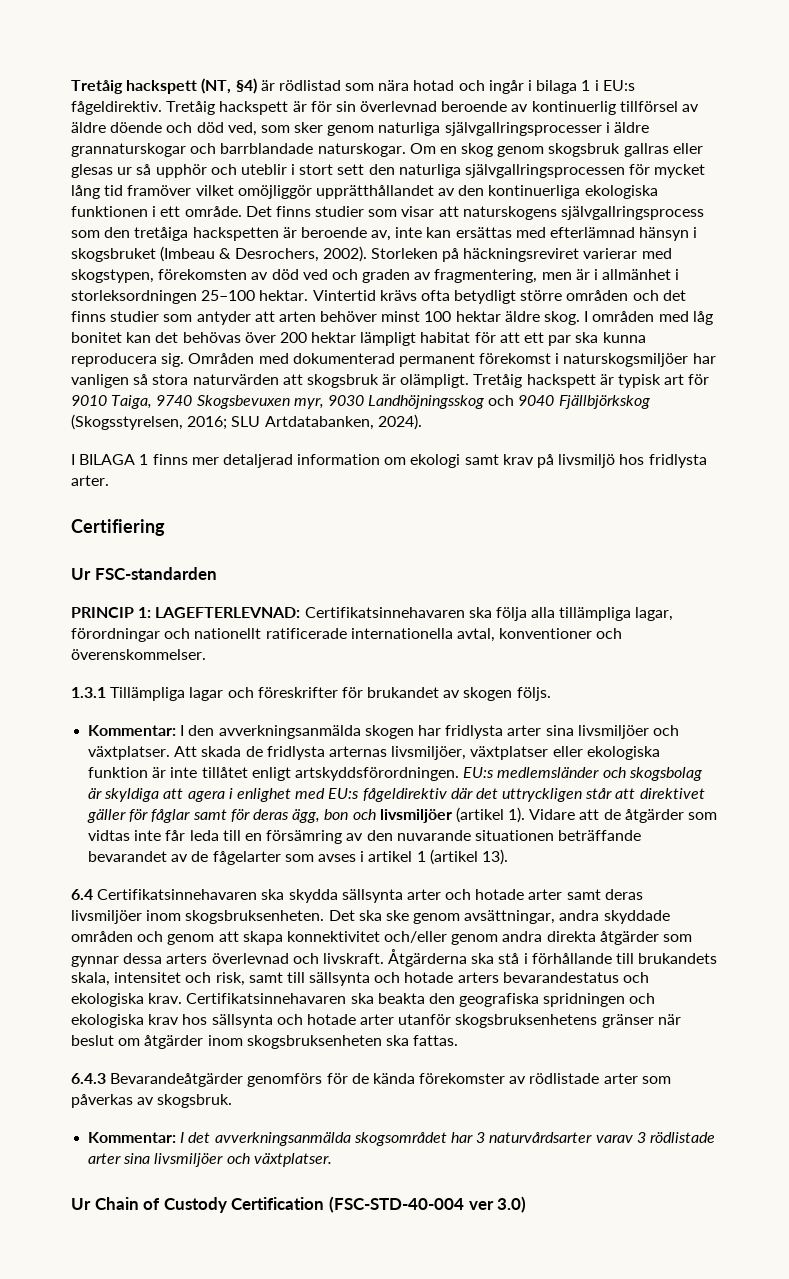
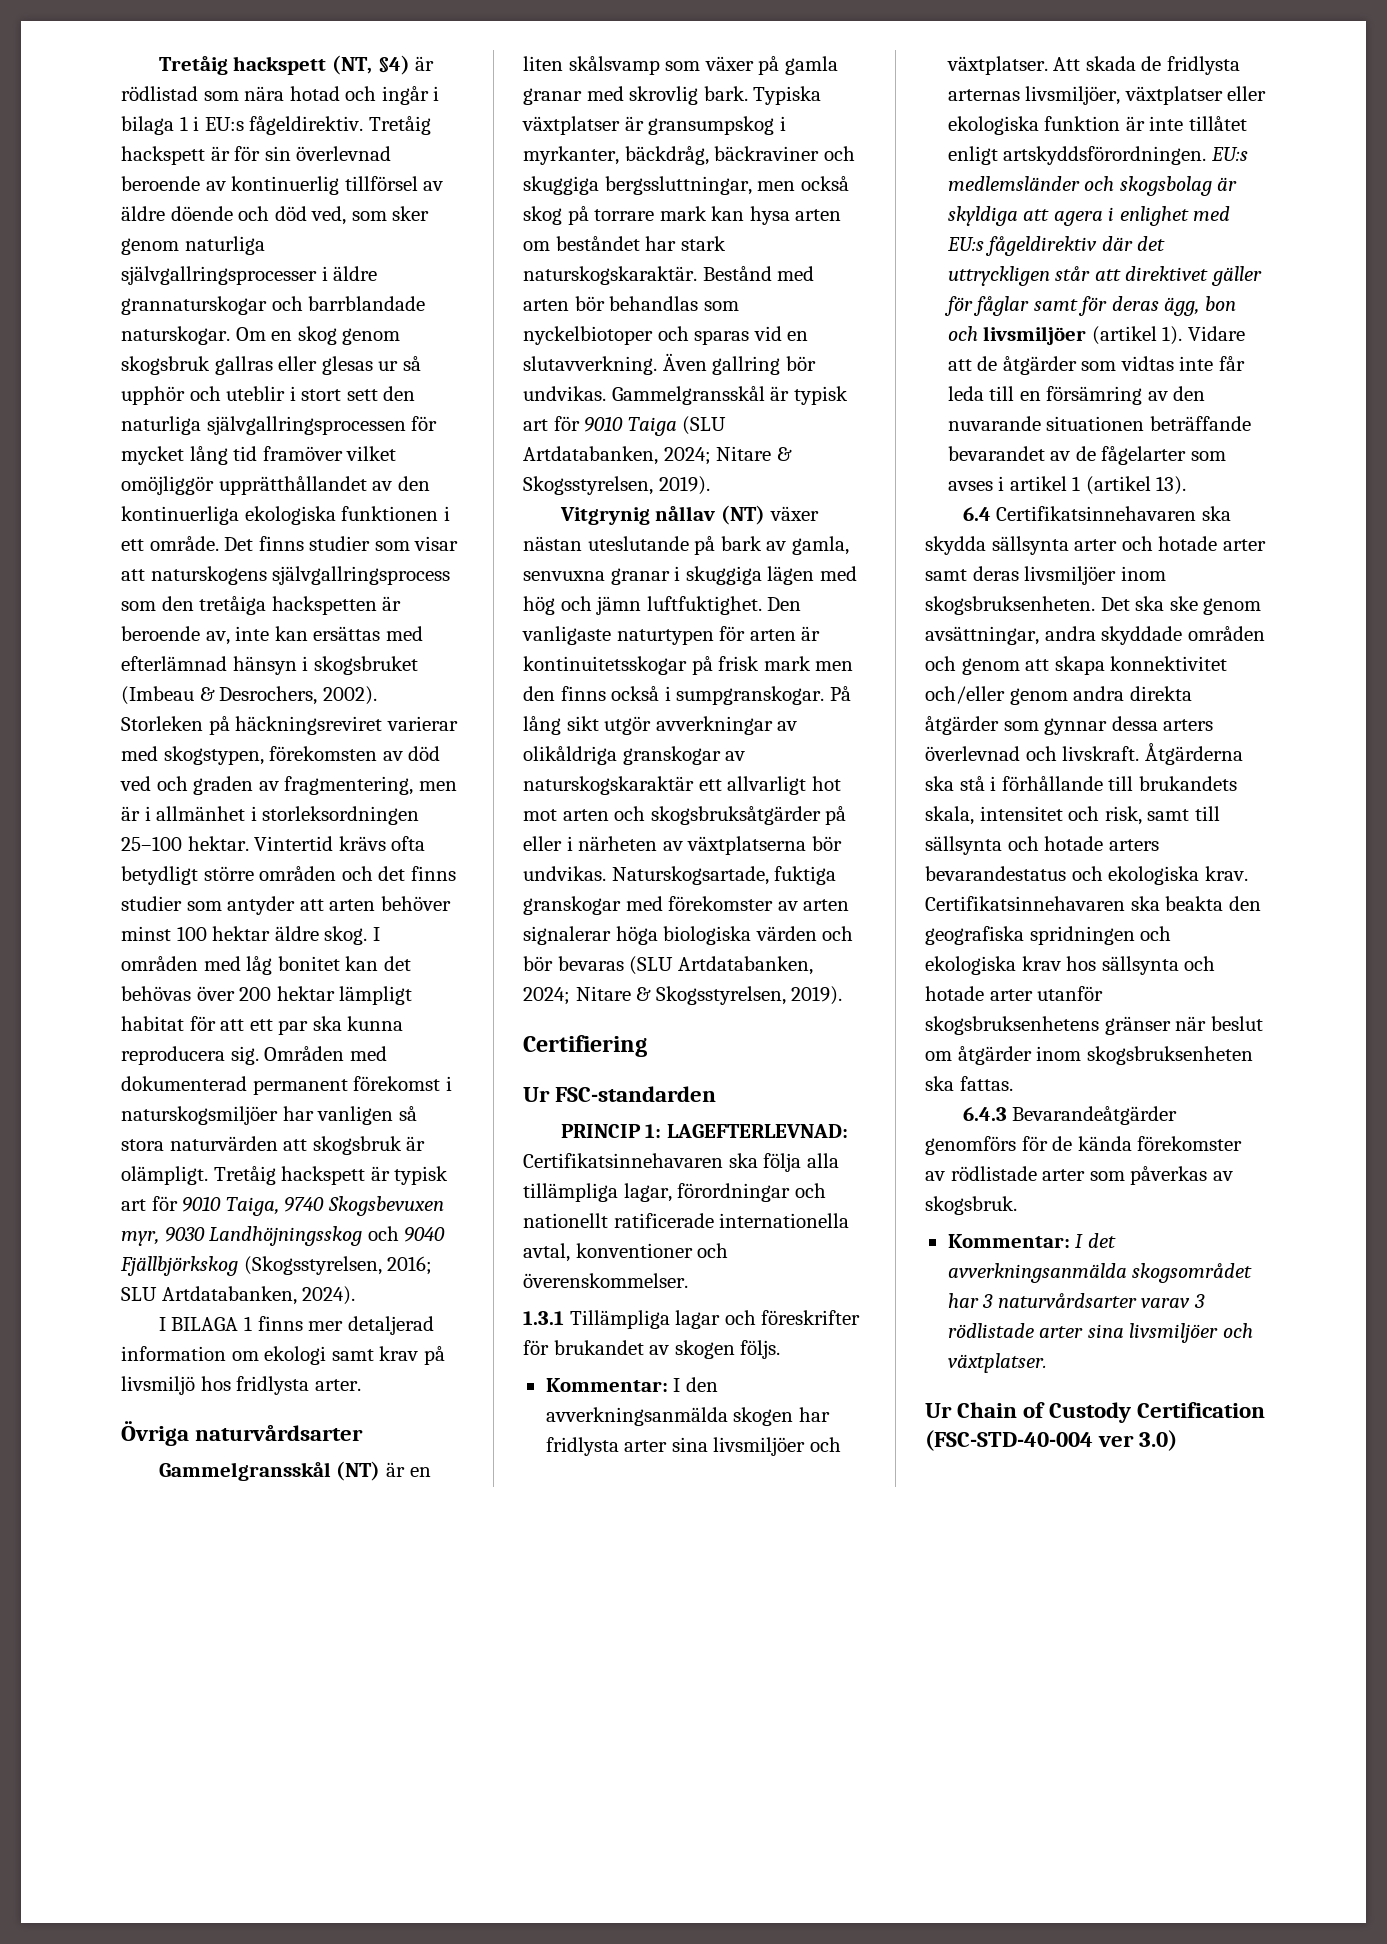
(109, 480) none -> [121,1421,364,1446] [158,1461,431,1481] [523,56,838,75] [523,86,822,105] [522,116,786,135] [523,146,855,165] [523,176,849,195] [523,206,842,225] [523,236,726,251] [523,266,815,285] [523,296,739,311] [523,326,809,345] [523,353,816,375] [523,386,848,405] [523,416,727,436] [523,446,792,465] [523,476,710,495] [559,505,819,525] [523,536,849,555] [523,566,857,585] [523,596,802,615] [522,626,821,645] [523,656,854,675] [523,686,851,705] [523,716,798,735] [523,746,746,765] [523,776,841,795] [523,806,847,825] [523,836,842,855] [523,866,837,885] [523,896,850,915] [523,926,854,945] [523,956,813,975] [523,986,843,1005] // Övriga naturvårdsarter // Gammelgransskål (NT) är en liten skålsvamp som växer på gamla granar med skrovlig bark. Typiska växtplatser är gransumpskog i myrkanter, bäckdråg, bäckraviner och skuggiga bergssluttningar, men också skog på torrare mark kan hysa arten om beståndet har stark naturskogskaraktär. Bestånd med arten bör behandlas som nyckelbiotoper och sparas vid en slutavverkning. Även gallring bör undvikas. Gammelgransskål är typisk art för 9010 Taiga (SLU Artdatabanken, 2024; Nitare & Skogsstyrelsen, 2019). // Vitgrynig nållav (NT) växer nästan uteslutande på bark av gamla, senvuxna granar i skuggiga lägen med hög och jämn luftfuktighet. Den vanligaste naturtypen för arten är kontinuitetsskogar på frisk mark men den finns också i sumpgranskogar. På lång sikt utgör avverkningar av olikåldriga granskogar av naturskogskaraktär ett allvarligt hot mot arten och skogsbruksåtgärder på eller i närheten av växtplatserna bör undvikas. Naturskogsartade, fuktiga granskogar med förekomster av arten signalerar höga biologiska värden och bör bevaras (SLU Artdatabanken, 2024; Nitare & Skogsstyrelsen, 2019).

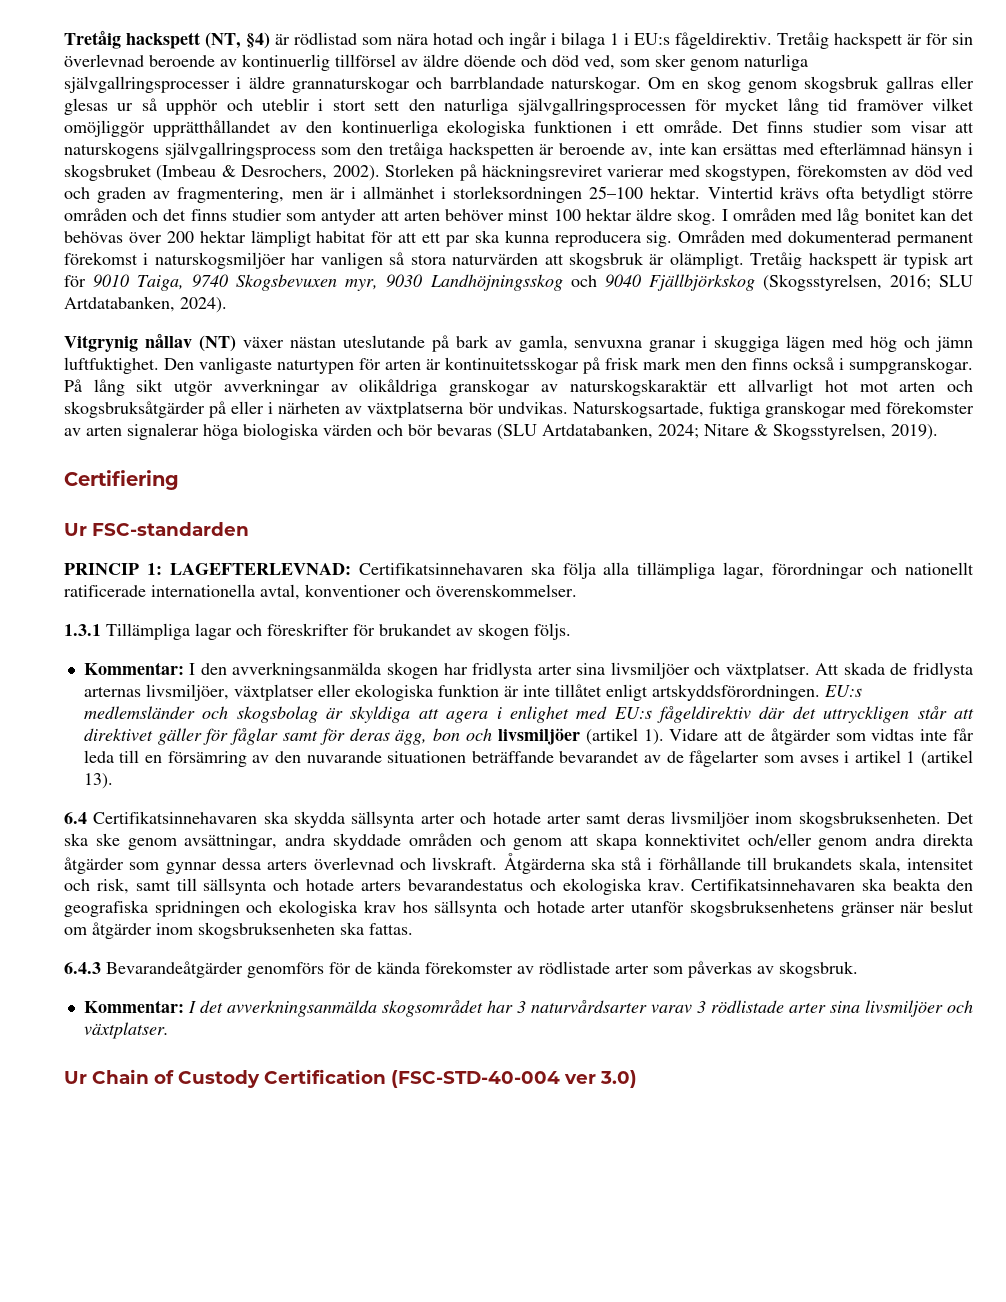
[158,1316,434,1335] [121,1346,445,1365] [121,1376,361,1395] [121,1421,364,1446] [158,1461,431,1481] [523,56,838,75] [523,86,822,105] [522,116,786,135] [523,146,855,165] [523,176,849,195] [523,206,842,225] [523,236,726,251] [523,266,815,285] [523,296,739,311] [523,326,809,345] [523,353,816,375] [523,386,848,405] [523,416,727,436] [523,446,792,465] [523,476,710,495] // I BILAGA 1 finns mer detaljerad information om ekologi samt krav på livsmiljö hos fridlysta arter. // Övriga naturvårdsarter // Gammelgransskål (NT) är en liten skålsvamp som växer på gamla granar med skrovlig bark. Typiska växtplatser är gransumpskog i myrkanter, bäckdråg, bäckraviner och skuggiga bergssluttningar, men också skog på torrare mark kan hysa arten om beståndet har stark naturskogskaraktär. Bestånd med arten bör behandlas som nyckelbiotoper och sparas vid en slutavverkning. Även gallring bör undvikas. Gammelgransskål är typisk art för 9010 Taiga (SLU Artdatabanken, 2024; Nitare & Skogsstyrelsen, 2019). -> (227, 305) none

